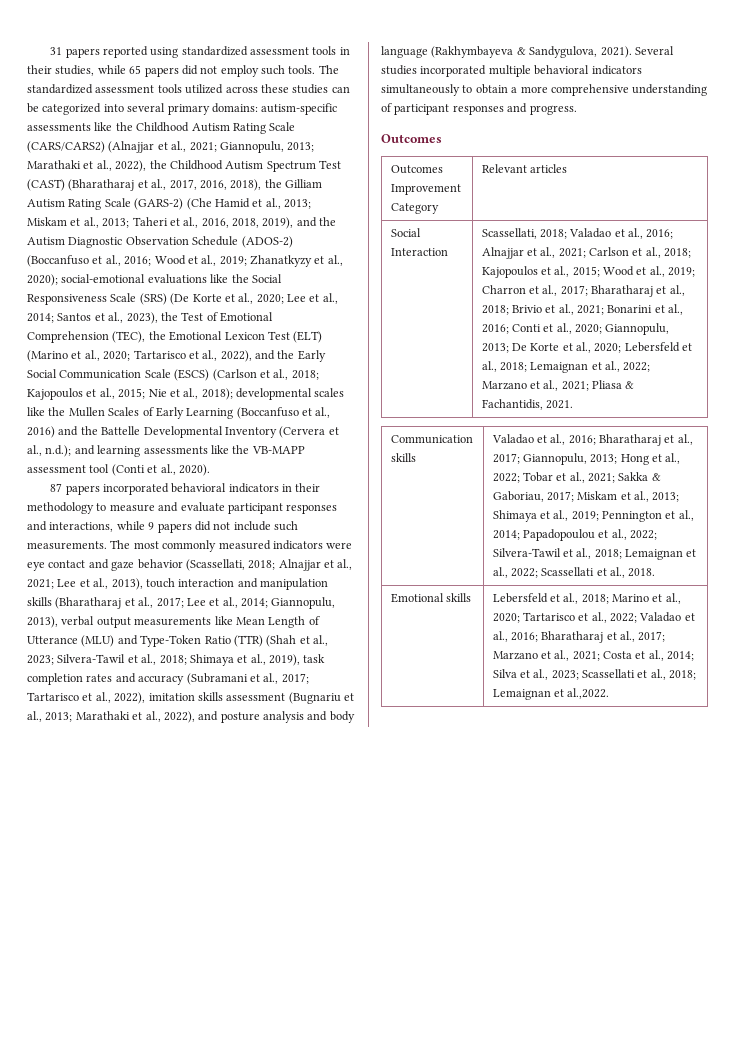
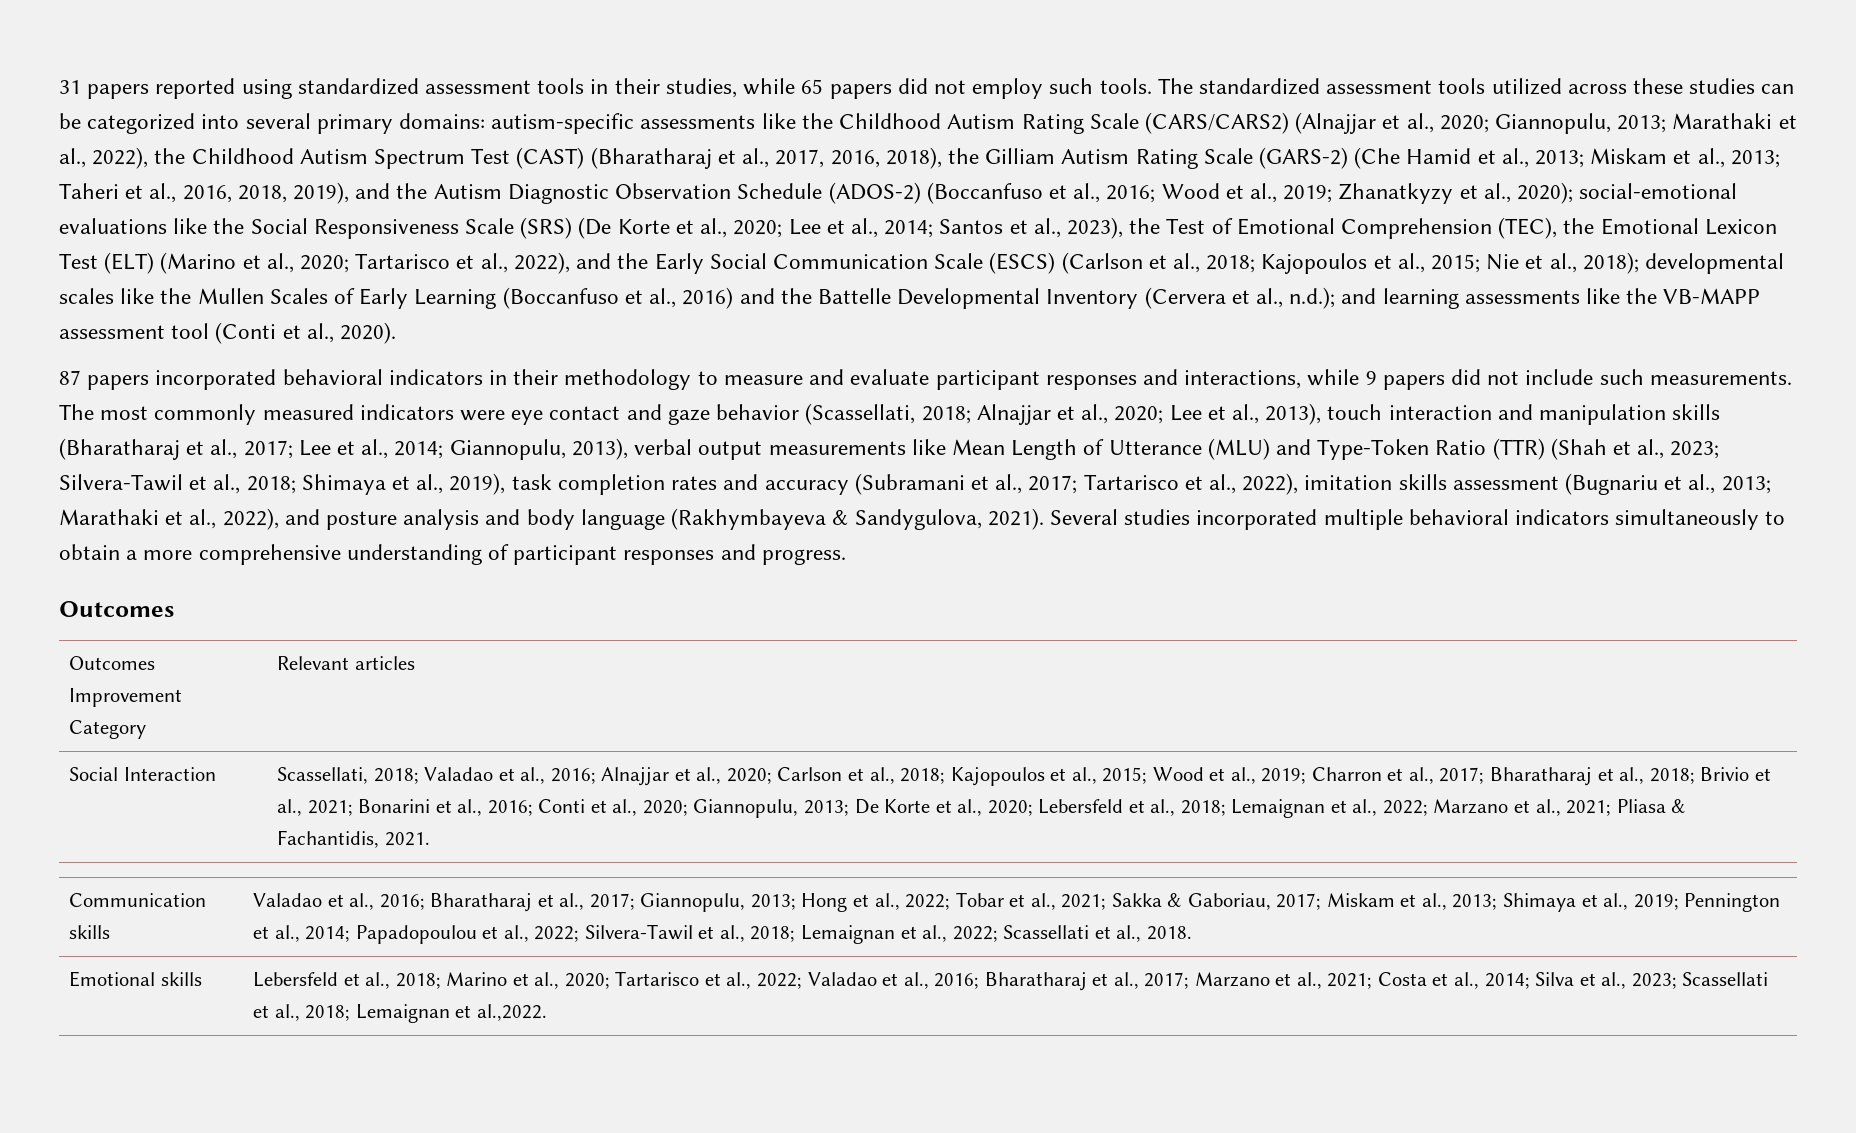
[189,142,217,152] 2021; -> [1439,115,1489,133] 2020;
[27,579,54,589] 2021; -> [1114,406,1164,424] 2020;
[558,248,586,258] 2021; -> [726,768,772,784] 2020;

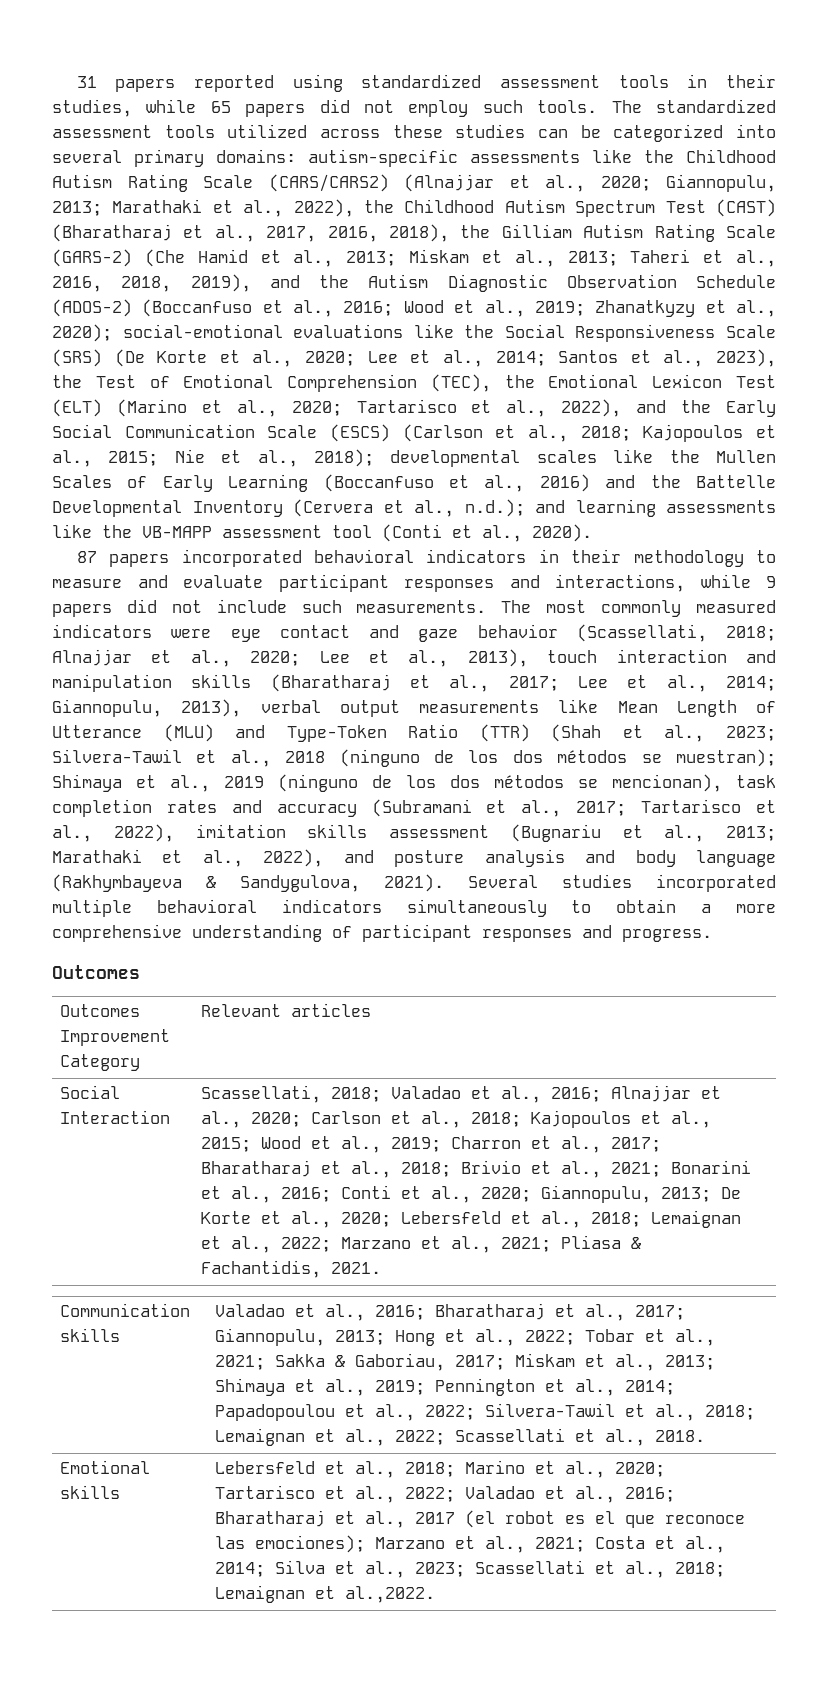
[246,473,506,495] 2018; Shimaya et al., 2019), -> [285,749,776,767] [52,774,722,792] 2018 (ninguno de los dos métodos se muestran); Shimaya et al., 2019 (ninguno de los dos métodos se mencionan),
[1144,972,1190,989] 2017; -> [415,1510,746,1528] [215,1535,366,1553] 2017 (el robot es el que reconoce las emociones);

